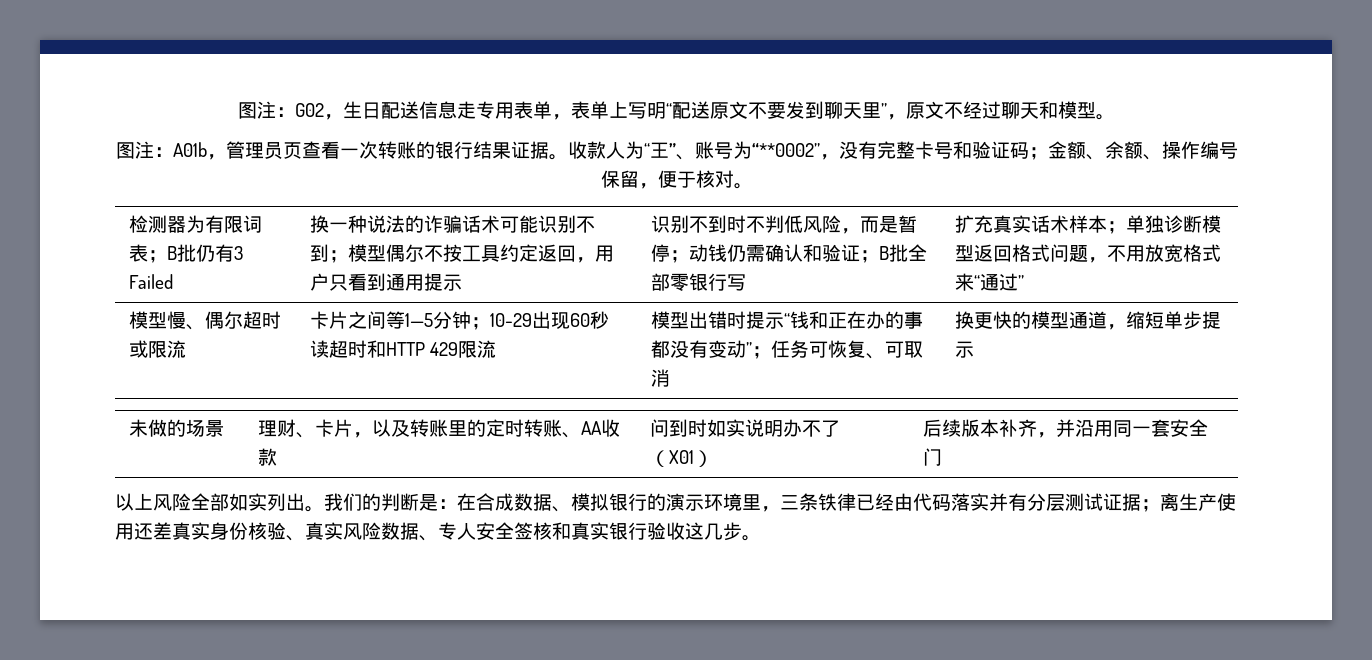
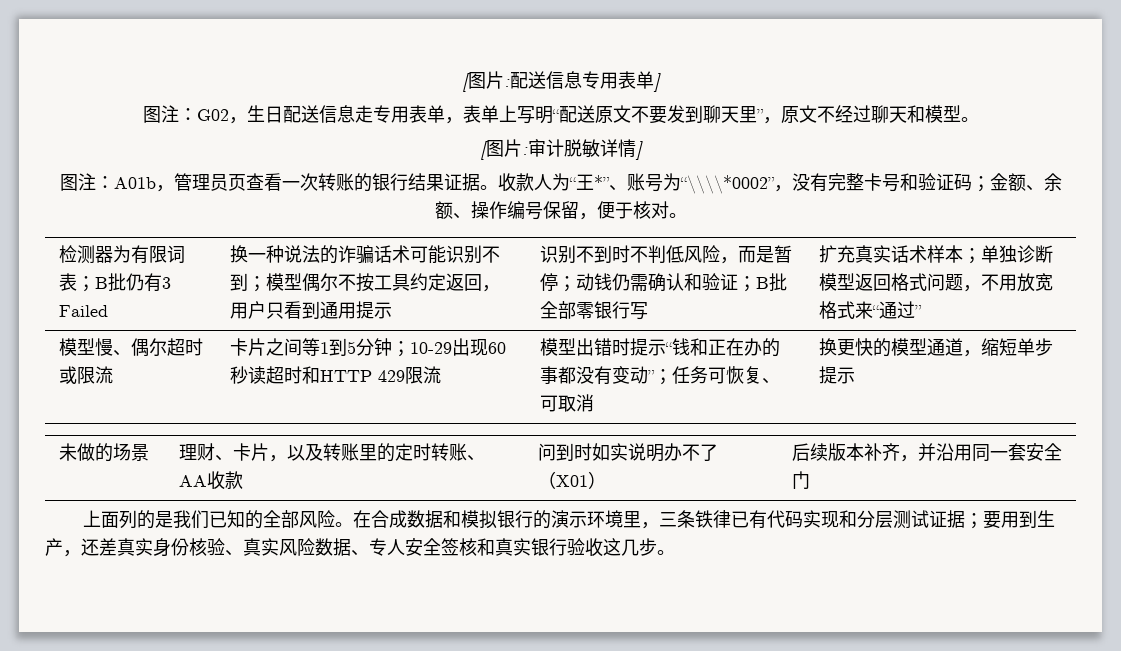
(238, 110) none -> [461,71,661,92] [图片:配送信息专用表单] //
(1115, 117) none -> [479,139,643,160] // [图片:审计脱敏详情]
[668,143,676,157] ” -> [593,175,610,189] *”
[751,143,820,157] “**0002” -> [679,175,775,194] “\\\\*0002”
[405,313,434,327] 1—5 -> [319,338,356,356] 1到5
[115,493,457,512] 以上风险全部如实列出。我们的判断是： -> [83,510,354,529] 上面列的是我们已知的全部风险。
[552,506,571,512] 、 -> [443,510,462,528] 和
[875,493,1027,511] 经由代码落实并有 -> [749,510,858,529] 有代码实现和
[1160,493,1236,511] [115,523,134,540] 离生产使用 -> [983,510,1056,529] [45,538,81,557] 要用到生产，

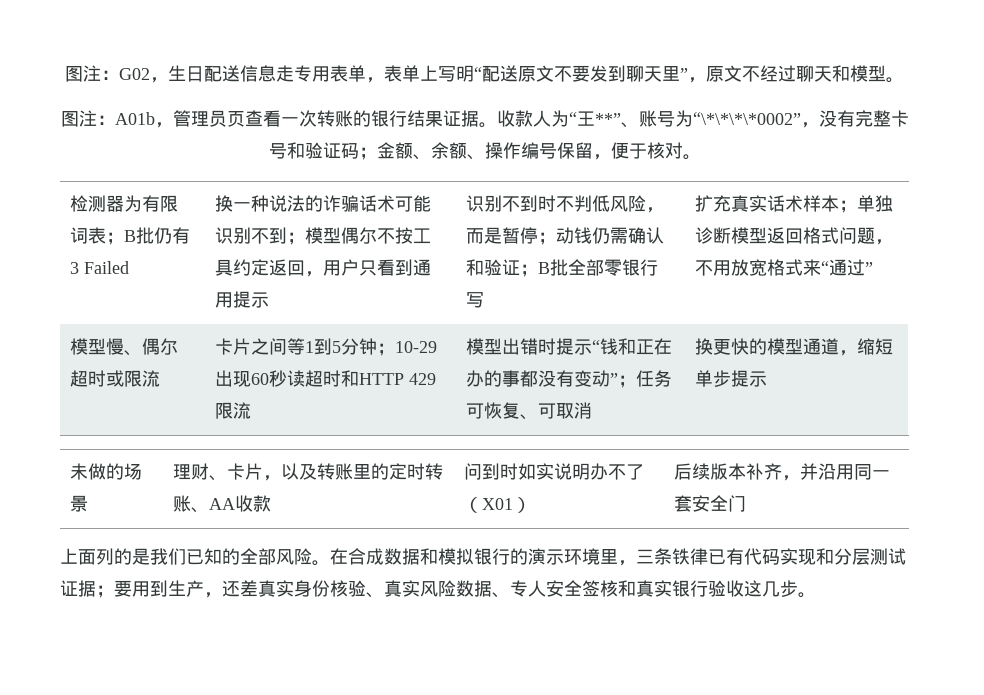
[461,71,661,92] [图片:配送信息专用表单] // -> (65, 74) none
[479,139,643,160] // [图片:审计脱敏详情] -> (904, 80) none
[593,175,610,189] *” -> [594,113,621,125] **”
[679,175,775,194] “\\\\*0002” -> [692,112,801,125] “\*\*\*\*0002”

